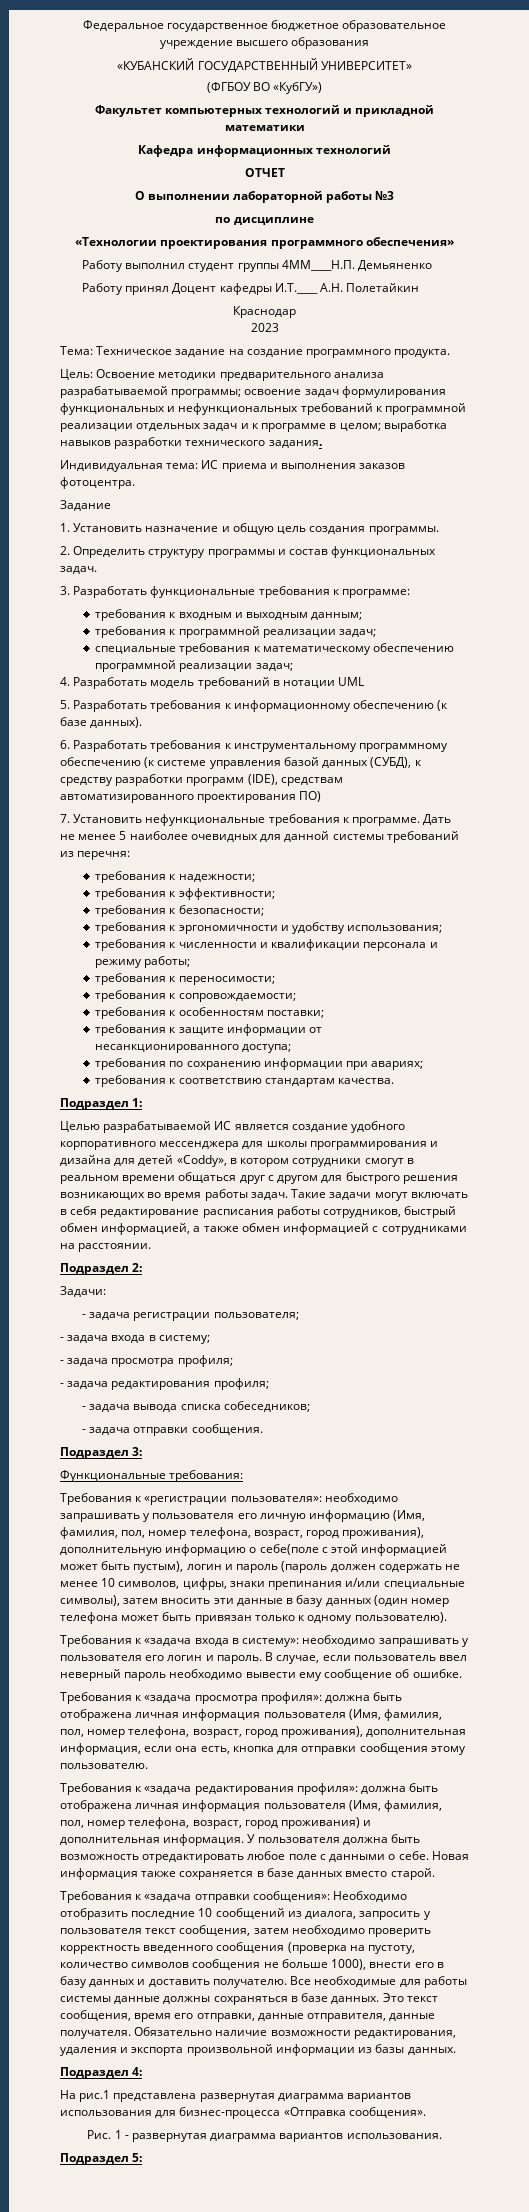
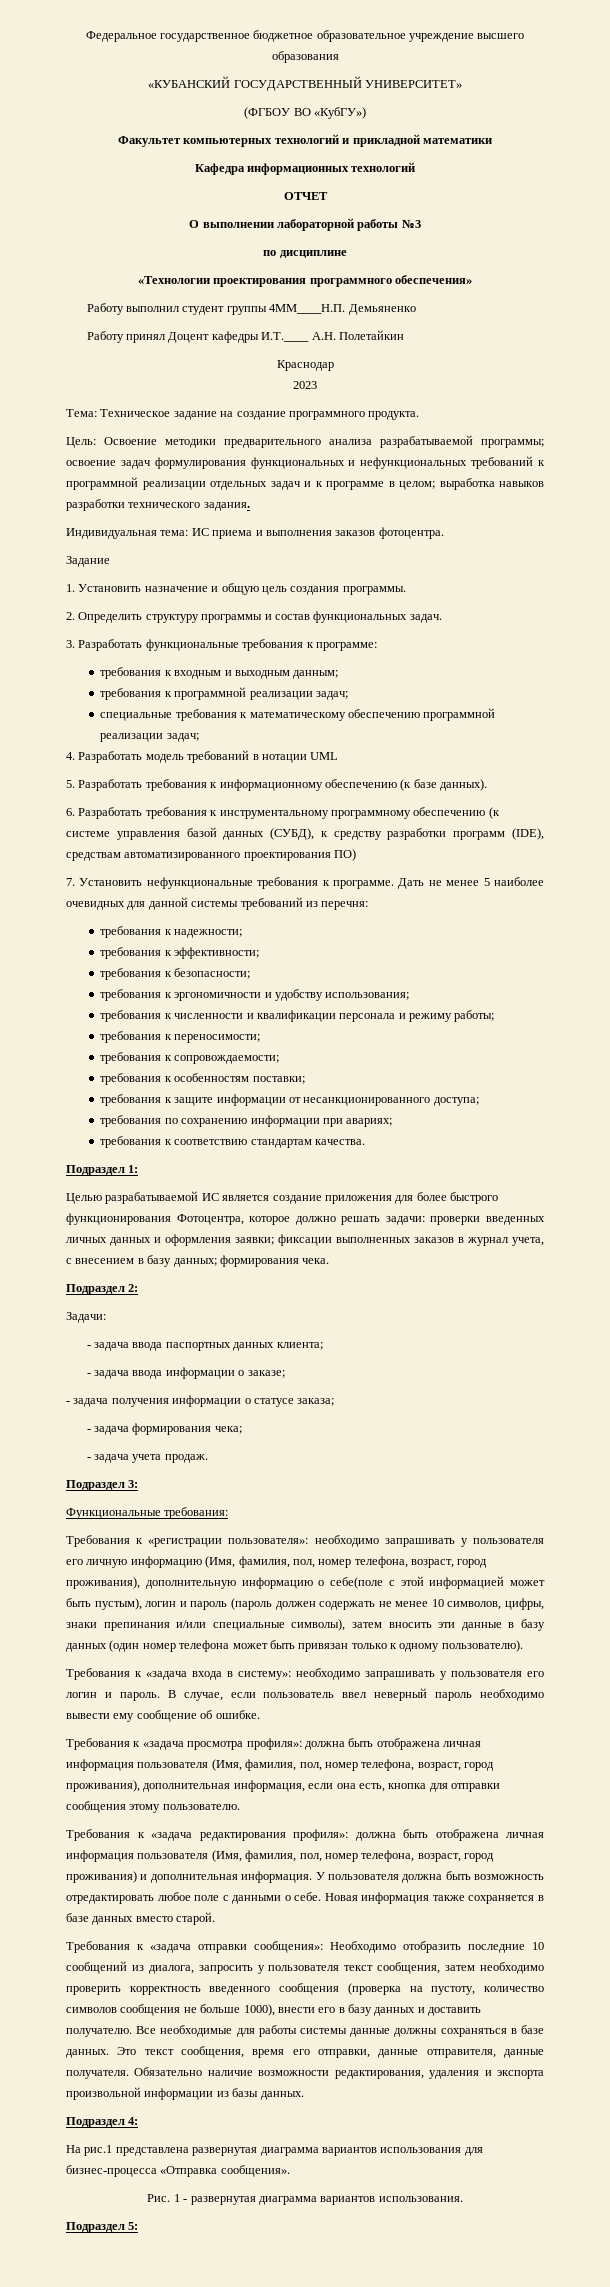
[351,1121,406,1133] [60,1141,439,1150] [60,1155,414,1167] [60,1172,458,1184] [60,1189,468,1201] [60,1206,457,1218] [60,1223,467,1235] [60,1243,152,1252] удобного корпоративного мессенджера для школы программирования и дизайна для детей «Coddy», в котором сотрудники смогут в реальном времени общаться друг с другом для быстрого решения возникающих во время работы задач. Такие задачи могут включать в себя редактирование расписания работы сотрудников, быстрый обмен информацией, а также обмен информацией с сотрудниками на расстоянии. -> [324,1192,498,1204] [66,1213,545,1225] [66,1234,544,1246] [66,1255,330,1267] приложения для более быстрого функционирования Фотоцентра, которое должно решать задачи: проверки введенных личных данных и оформления заявки; фиксации выполненных заказов в журнал учета, с внесением в базу данных; формирования чека.
[133,1312,299,1321] [60,1335,210,1344] [60,1355,233,1367] [60,1378,269,1390] [81,1401,310,1412] [81,1424,263,1436] регистрации пользователя; // - задача входа в систему; // - задача просмотра профиля; // - задача редактирования профиля; // - задача вывода списка собеседников; // - задача отправки сообщения. -> [132,1342,323,1351] [86,1367,285,1379] [66,1395,335,1407] [86,1423,242,1435] [86,1454,208,1463] ввода паспортных данных клиента; // - задача ввода информации о заказе; // - задача получения информации о статусе заказа; // - задача формирования чека; // - задача учета продаж.

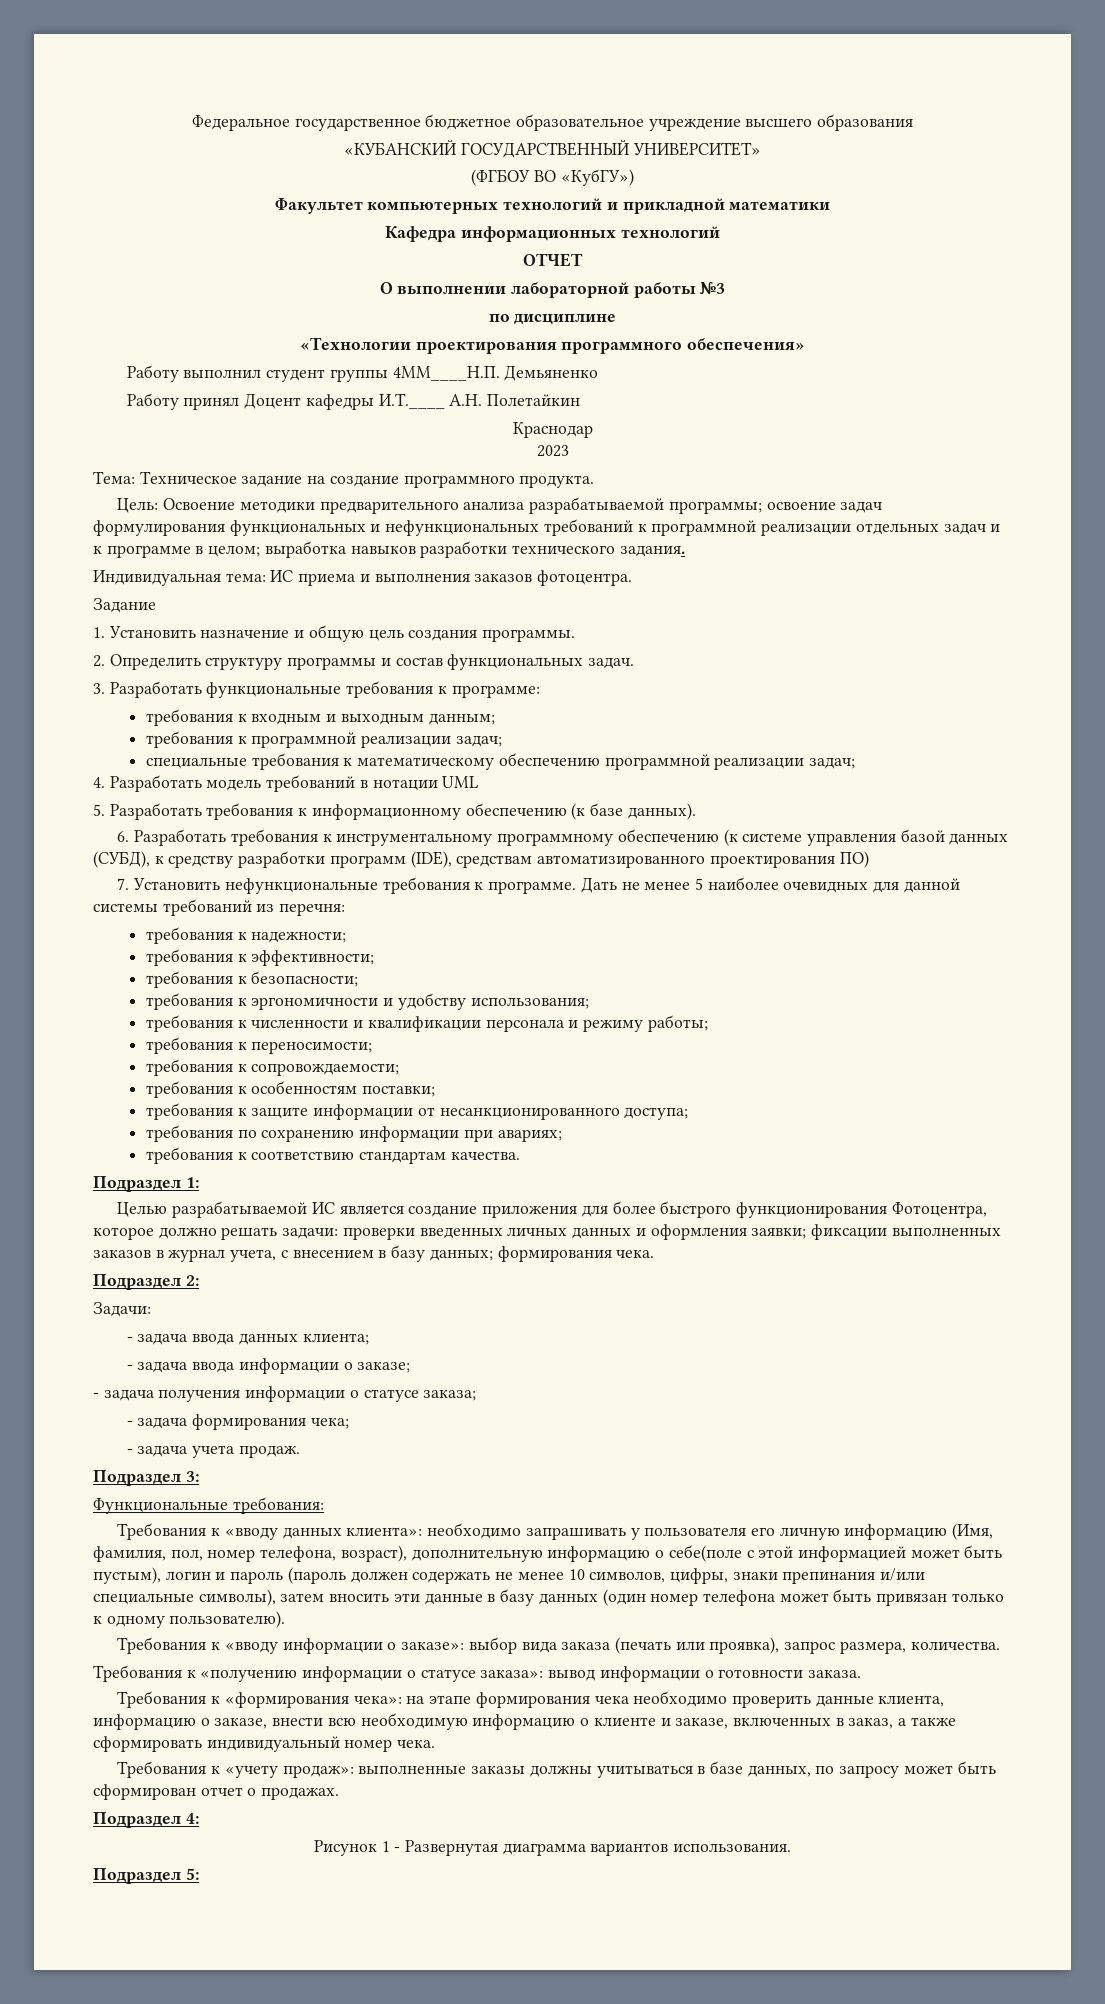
[165,1342,231,1351] паспортных -> (235, 1339) none
[148,1538,309,1547] «регистрации пользователя»: -> [224,1527,423,1540] «вводу данных клиента»:
[411,1559,488,1568] [66,1577,140,1589] возраст, город проживания), -> [340,1545,407,1562] возраст),
[146,1668,544,1680] [66,1688,544,1701] [66,1710,260,1722] [66,1738,481,1750] [66,1759,494,1771] [66,1780,500,1792] [66,1801,240,1813] [66,1829,544,1841] [66,1850,494,1862] [66,1871,544,1883] [66,1892,544,1904] [66,1912,216,1925] [66,1941,544,1953] [66,1961,545,1974] [66,1983,544,1995] [66,2004,482,2016] [66,2025,544,2037] [66,2046,544,2058] [66,2067,544,2079] [66,2087,304,2100] [66,2117,139,2128] [66,2145,483,2156] [66,2165,290,2177] [147,2194,171,2202] «задача входа в систему»: необходимо запрашивать у пользователя его логин и пароль. В случае, если пользователь ввел неверный пароль необходимо вывести ему сообщение об ошибке. // Требования к «задача просмотра профиля»: должна быть отображена личная информация пользователя (Имя, фамилия, пол, номер телефона, возраст, город проживания), дополнительная информация, если она есть, кнопка для отправки сообщения этому пользователю. // Требования к «задача редактирования профиля»: должна быть отображена личная информация пользователя (Имя, фамилия, пол, номер телефона, возраст, город проживания) и дополнительная информация. У пользователя должна быть возможность отредактировать любое поле с данными о себе. Новая информация также сохраняется в базе данных вместо старой. // Требования к «задача отправки сообщения»: Необходимо отобразить последние 10 сообщений из диалога, запросить у пользователя текст сообщения, затем необходимо проверить корректность введенного сообщения (проверка на пустоту, количество символов сообщения не больше 1000), внести его в базу данных и доставить получателю. Все необходимые для работы системы данные должны сохраняться в базе данных. Это текст сообщения, время его отправки, данные отправителя, данные получателя. Обязательно наличие возможности редактирования, удаления и экспорта произвольной информации из базы данных. // Подраздел 4: // На рис.1 представлена развернутая диаграмма вариантов использования для бизнес-процесса «Отправка сообщения». // Рис. -> [224,1637,1000,1654] [93,1665,861,1682] [117,1691,945,1708] [93,1713,956,1730] [93,1736,436,1752] [117,1761,996,1778] [93,1784,340,1800] [93,1812,199,1828] [313,1840,377,1856] «вводу информации о заказе»: выбор вида заказа (печать или проявка), запрос размера, количества. // Требования к «получению информации о статусе заказа»: вывод информации о готовности заказа. // Требования к «формирования чека»: на этапе формирования чека необходимо проверить данные клиента, информацию о заказе, внести всю необходимую информацию о клиенте и заказе, включенных в заказ, а также сформировать индивидуальный номер чека. // Требования к «учету продаж»: выполненные заказы должны учитываться в базе данных, по запросу может быть сформирован отчет о продажах. // Подраздел 4: // Рисунок
[190,2196,256,2205] развернутая -> [405,1840,499,1856] Развернутая

